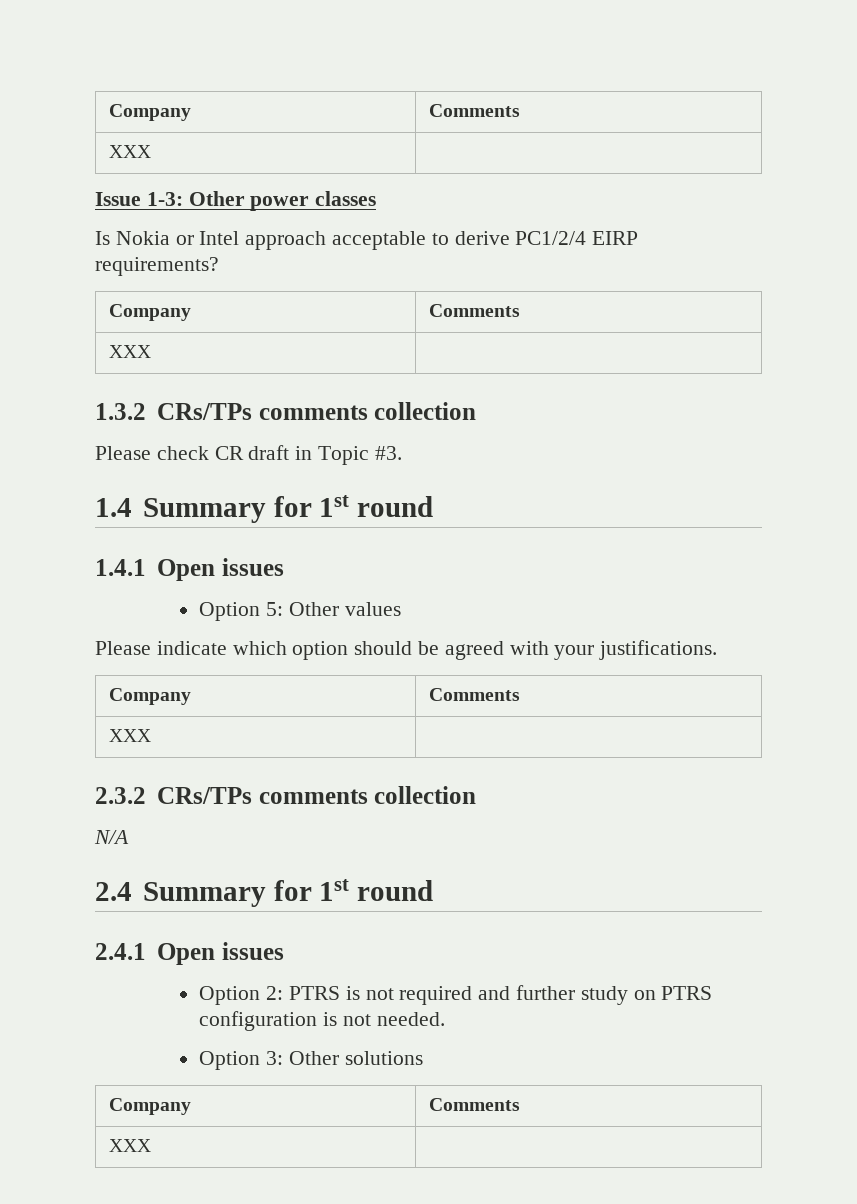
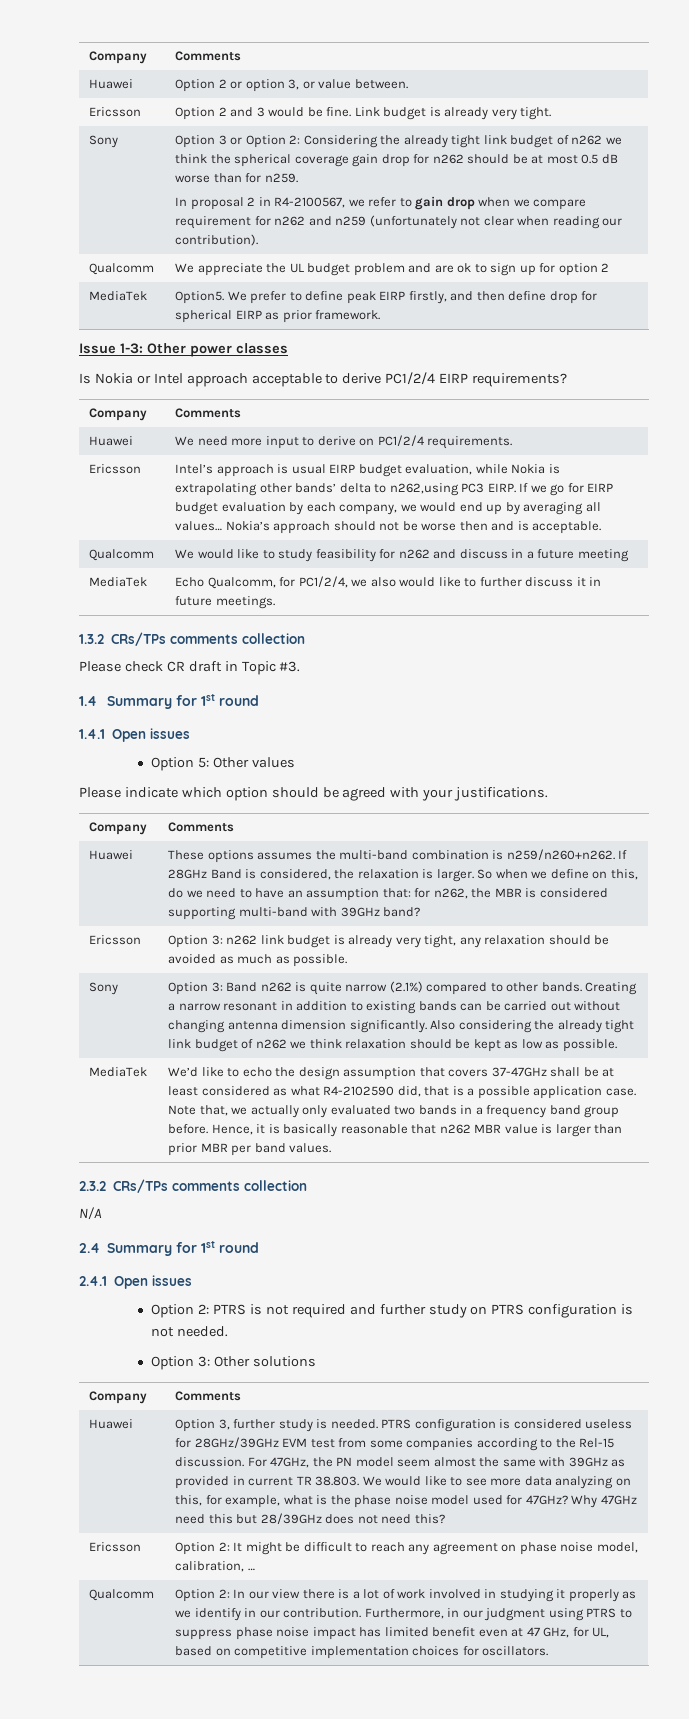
[109,104,192,121] [429,104,521,117] [109,145,152,158] Company | Comments // XXX | -> [89,51,148,64] [175,51,242,61] [89,79,134,89] [175,79,408,92] [89,107,142,117] [175,107,552,120] [89,135,119,148] [175,135,622,148] [175,154,618,167] [175,173,298,183] [175,196,587,210] [175,215,623,229] [175,234,259,246] [89,263,155,275] [175,263,610,276] [89,291,148,301] [175,291,598,304] [175,310,381,323] Company | Comments // Huawei | Option 2 or option 3, or value between. // Ericsson | Option 2 and 3 would be fine. Link budget is already very tight. // Sony | Option 3 or Option 2: Considering the already tight link budget of n262 we think the spherical coverage gain drop for n262 should be at most 0.5 dB worse than for n259. // In proposal 2 in R4-2100567, we refer to gain drop when we compare requirement for n262 and n259 (unfortunately not clear when reading our contribution). // Qualcomm | We appreciate the UL budget problem and are ok to sign up for option 2 // MediaTek | Option5. We prefer to define peak EIRP firstly, and then define drop for spherical EIRP as prior framework.
[109,345,152,358] XXX | -> [89,436,134,446] [175,435,513,449] [89,464,142,474] [175,464,560,477] [175,483,614,496] [175,502,601,515] [175,521,602,534] [89,549,155,561] [175,549,629,562] [89,577,148,587] [175,576,602,589] [175,596,275,609] Huawei | We need more input to derive on PC1/2/4 requirements. // Ericsson | Intel’s approach is usual EIRP budget evaluation, while Nokia is extrapolating other bands’ delta to n262,using PC3 EIRP. If we go for EIRP budget evaluation by each company, we would end up by averaging all values… Nokia’s approach should not be worse then and is acceptable. // Qualcomm | We would like to study feasibility for n262 and discuss in a future meeting // MediaTek | Echo Qualcomm, for PC1/2/4, we also would like to further discuss it in future meetings.
[109,729,152,742] XXX | -> [89,850,134,860] [168,849,628,863] [168,869,638,882] [168,888,608,901] [168,907,421,920] [89,935,142,945] [168,935,610,948] [168,954,348,967] [89,982,119,995] [168,981,638,995] [168,1001,621,1014] [168,1020,635,1033] [168,1039,617,1052] [89,1067,148,1077] [168,1067,615,1080] [168,1086,636,1099] [168,1105,620,1118] [168,1124,623,1137] [168,1143,332,1156] Huawei | These options assumes the multi-band combination is n259/n260+n262. If 28GHz Band is considered, the relaxation is larger. So when we define on this, do we need to have an assumption that: for n262, the MBR is considered supporting multi-band with 39GHz band? // Ericsson | Option 3: n262 link budget is already very tight, any relaxation should be avoided as much as possible. // Sony | Option 3: Band n262 is quite narrow (2.1%) compared to other bands. Creating a narrow resonant in addition to existing bands can be carried out without changing antenna dimension significantly. Also considering the already tight link budget of n262 we think relaxation should be kept as low as possible. // MediaTek | We’d like to echo the design assumption that covers 37-47GHz shall be at least considered as what R4-2102590 did, that is a possible application case. Note that, we actually only evaluated two bands in a frequency band group before. Hence, it is basically reasonable that n262 MBR value is larger than prior MBR per band values.
[109,1139,152,1152] XXX | -> [89,1419,134,1429] [175,1419,633,1432] [175,1437,615,1451] [175,1457,626,1468] [175,1476,631,1489] [175,1495,637,1508] [175,1513,445,1524] [89,1542,142,1552] [175,1542,638,1555] [175,1561,255,1572] [89,1589,155,1601] [175,1589,637,1602] [175,1608,632,1621] [175,1627,610,1640] [175,1646,549,1659] Huawei | Option 3, further study is needed. PTRS configuration is considered useless for 28GHz/39GHz EVM test from some companies according to the Rel-15 discussion. For 47GHz, the PN model seem almost the same with 39GHz as provided in current TR 38.803. We would like to see more data analyzing on this, for example, what is the phase noise model used for 47GHz? Why 47GHz need this but 28/39GHz does not need this? // Ericsson | Option 2: It might be difficult to reach any agreement on phase noise model, calibration, … // Qualcomm | Option 2: In our view there is a lot of work involved in studying it properly as we identify in our contribution. Furthermore, in our judgment using PTRS to suppress phase noise impact has limited benefit even at 47 GHz, for UL, based on competitive implementation choices for oscillators.

